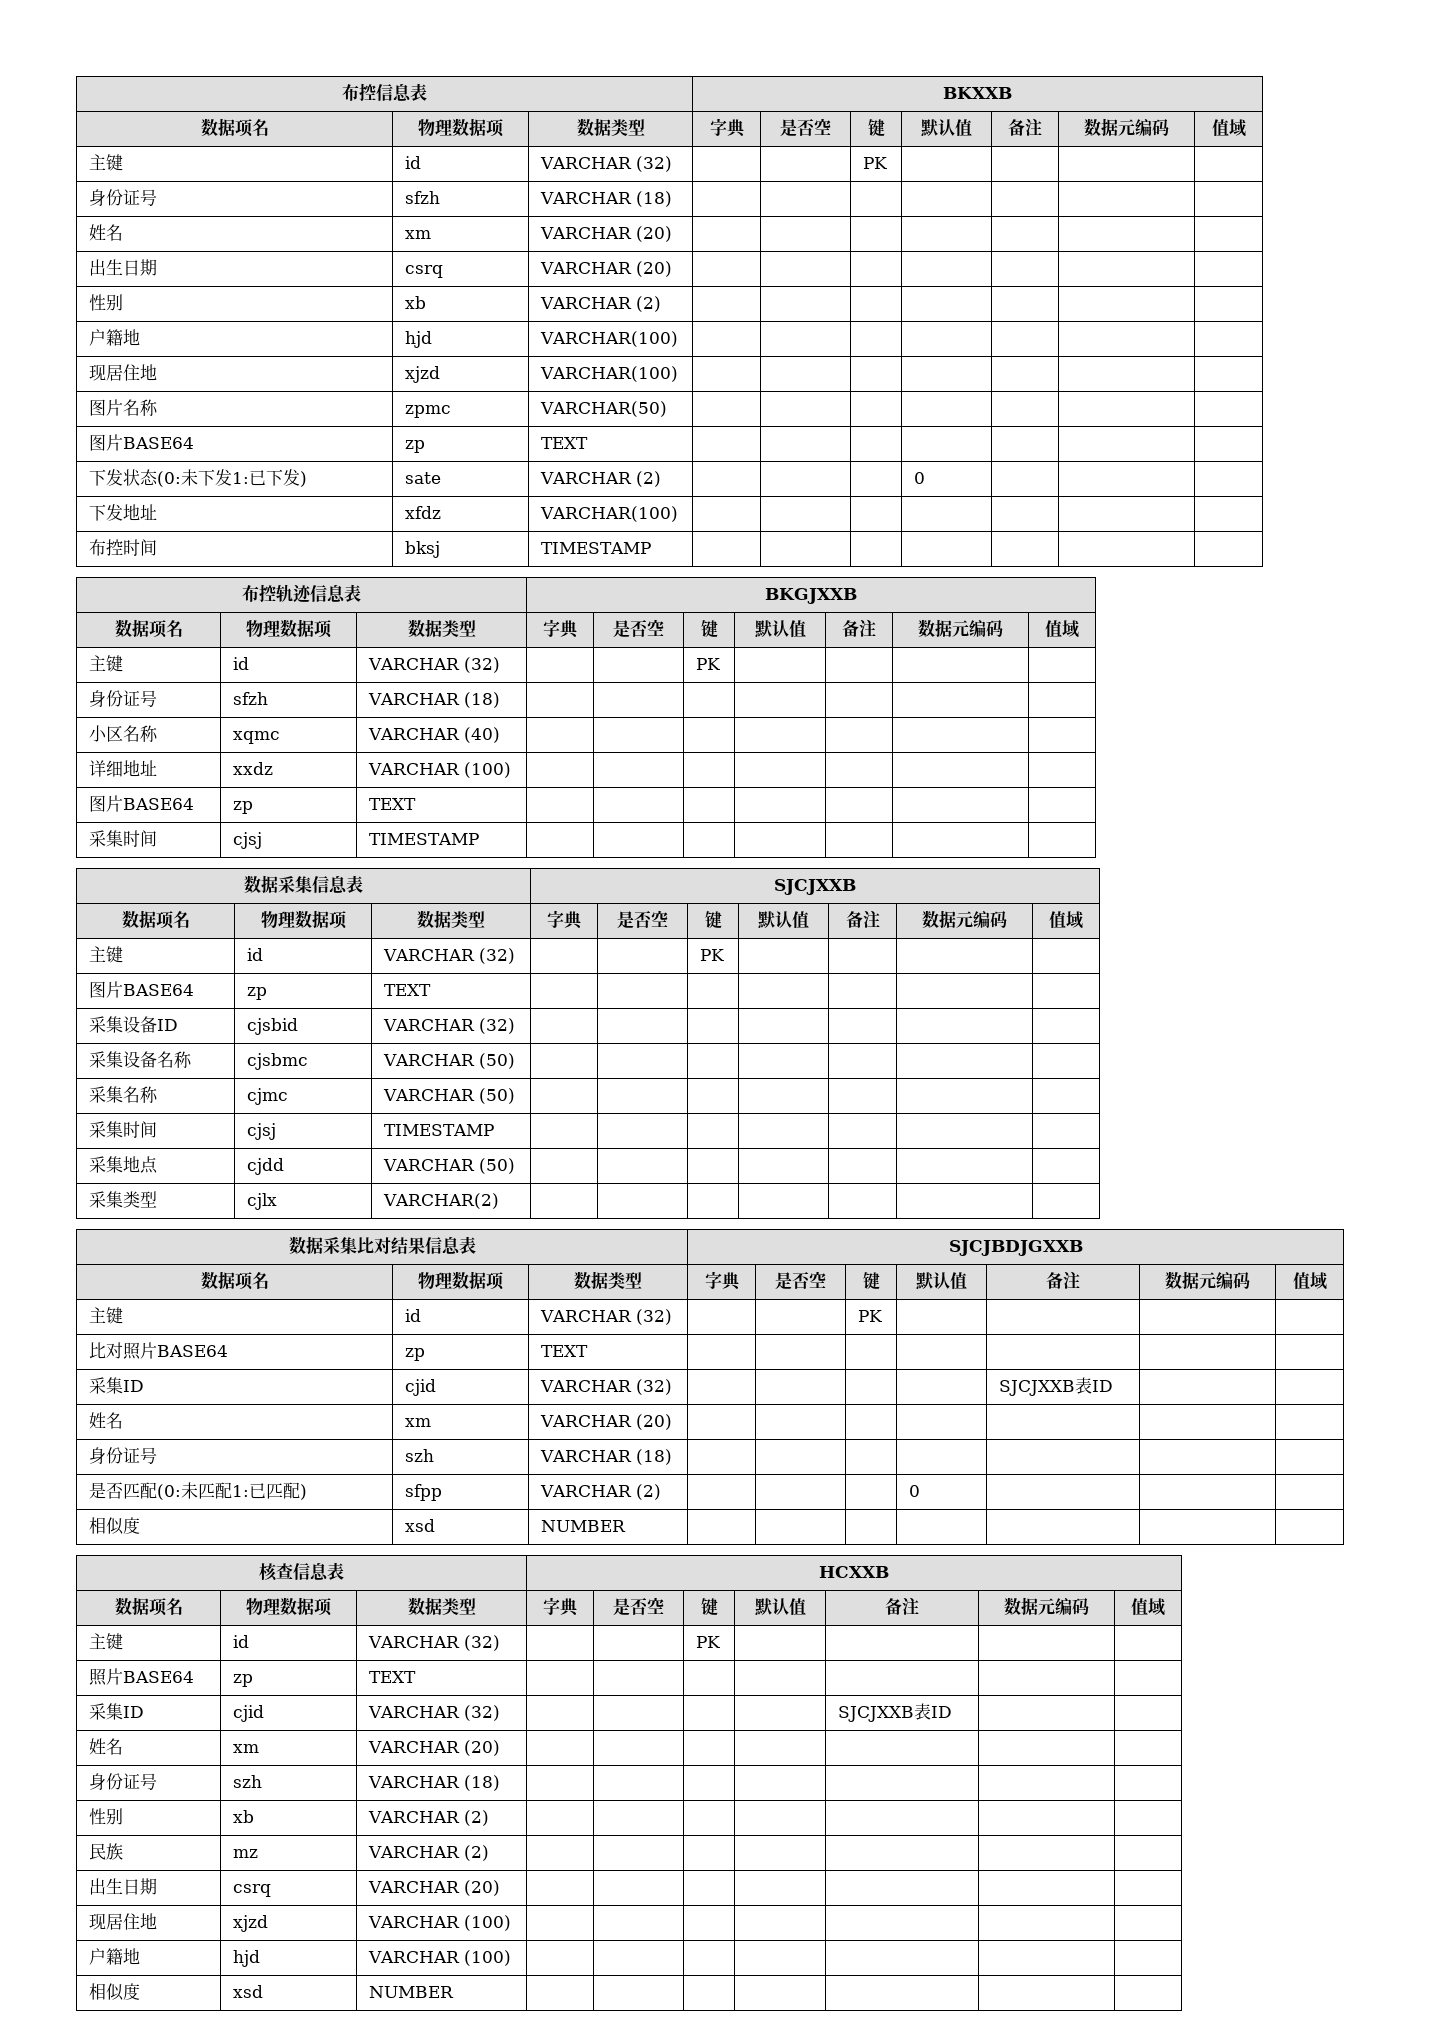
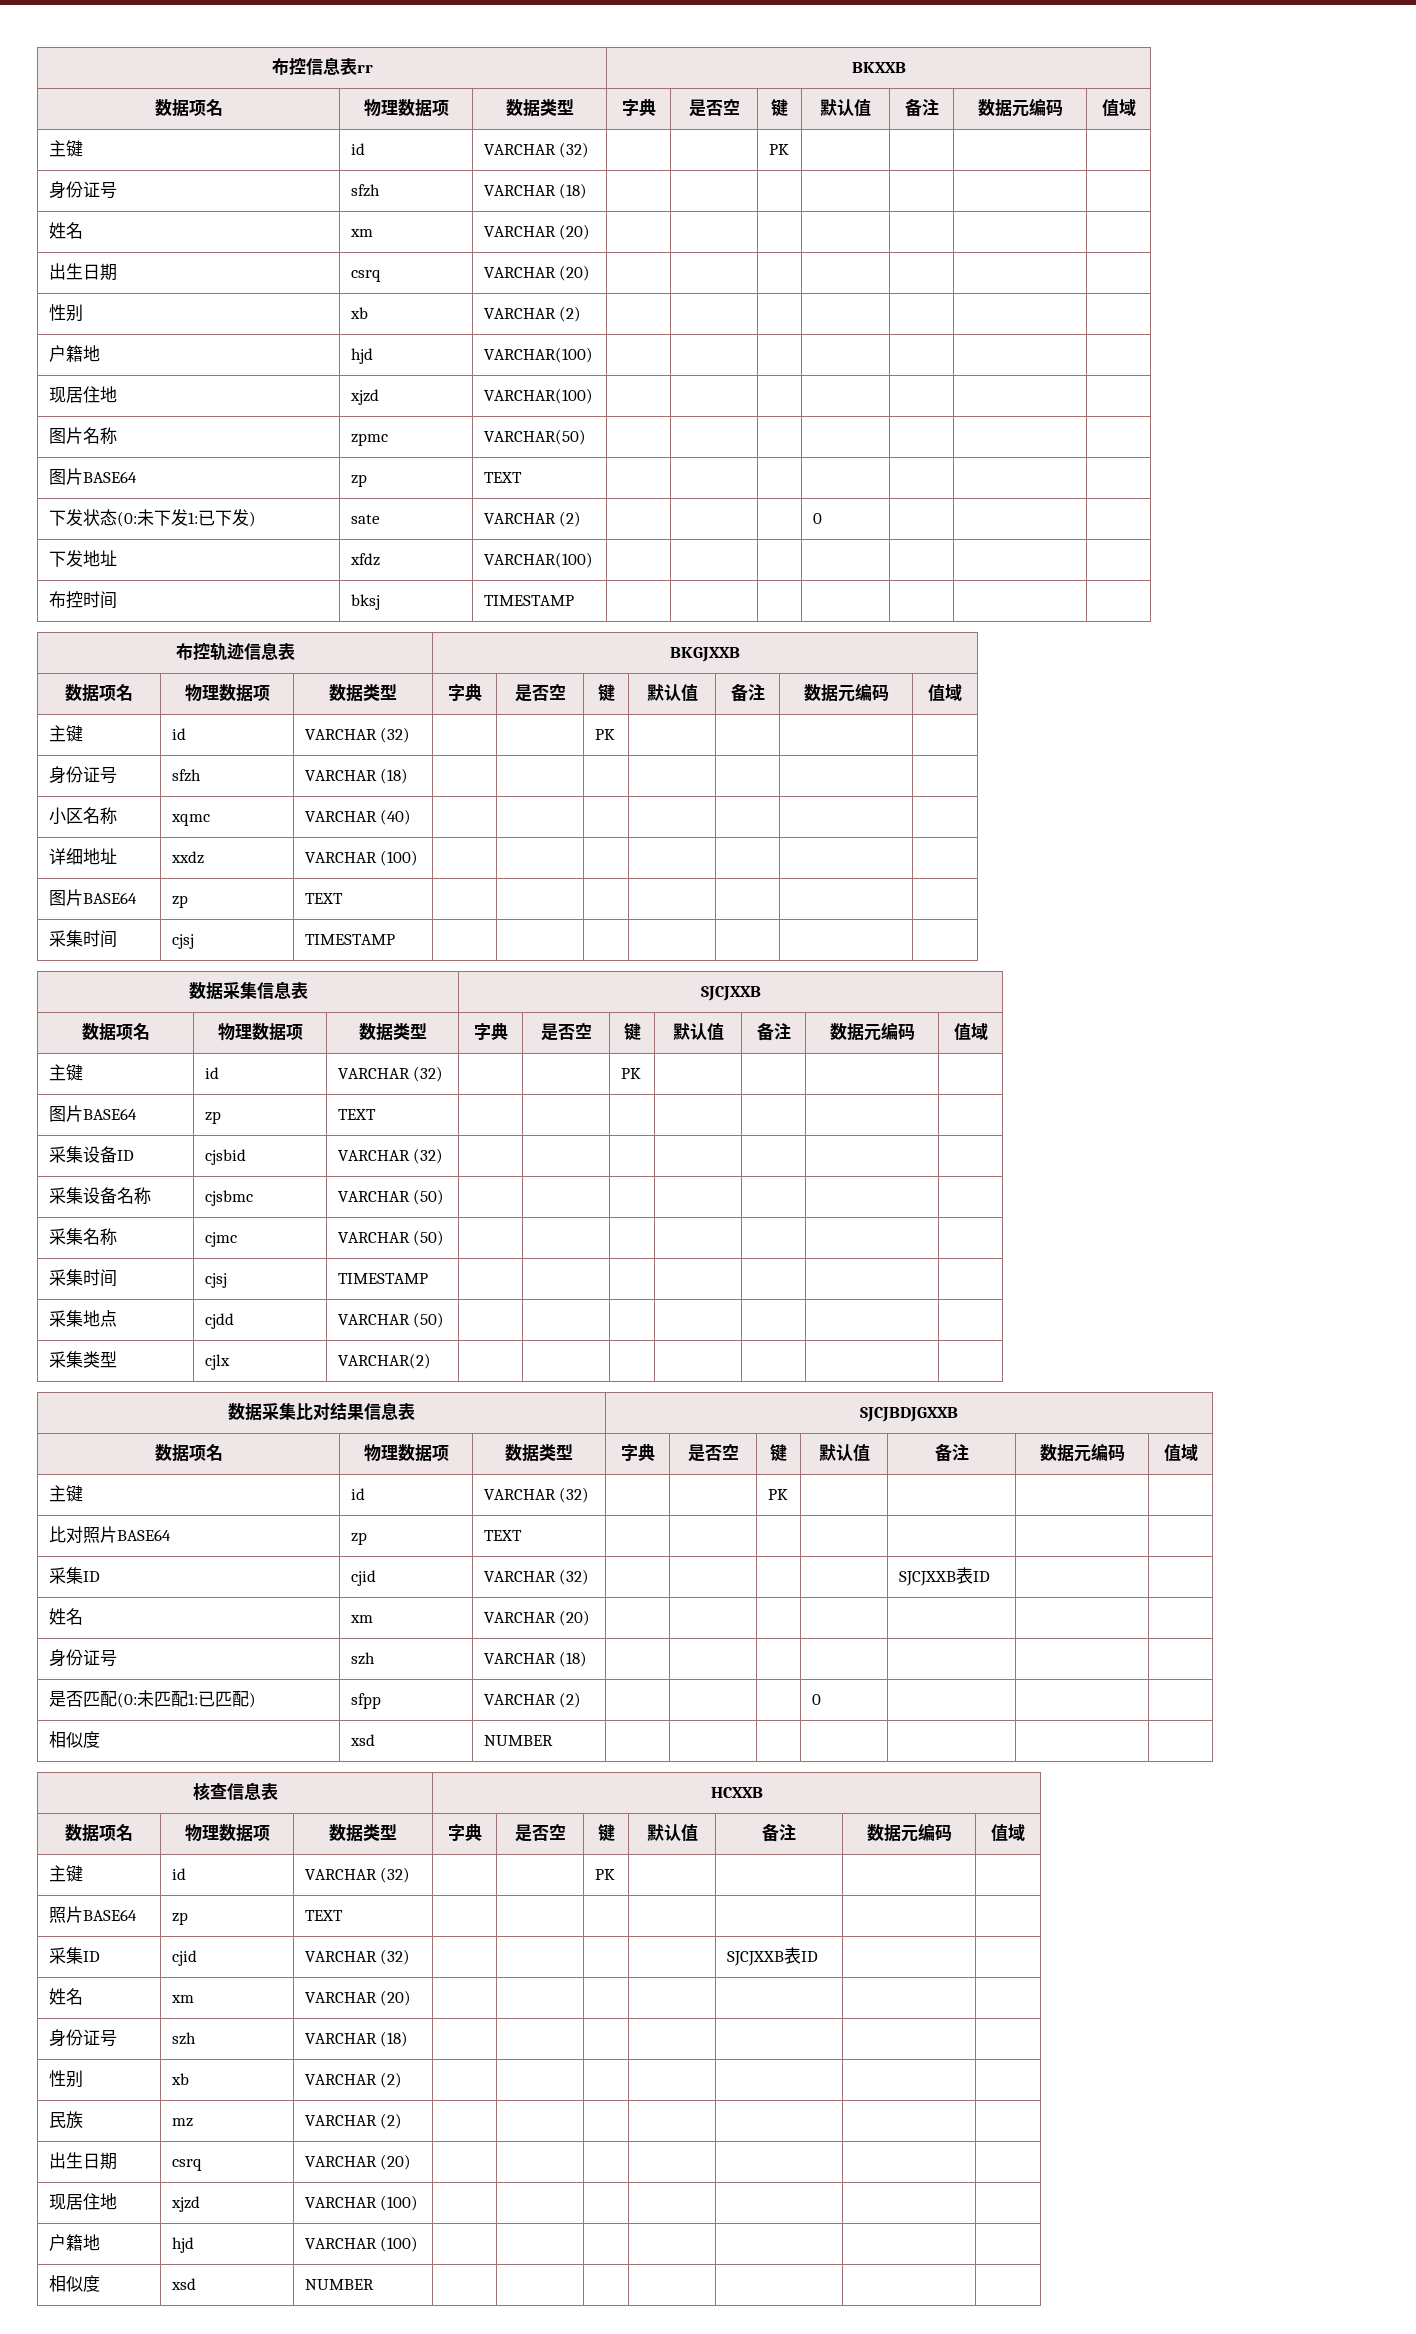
(427, 92) none -> [356,64,373,73] rr

